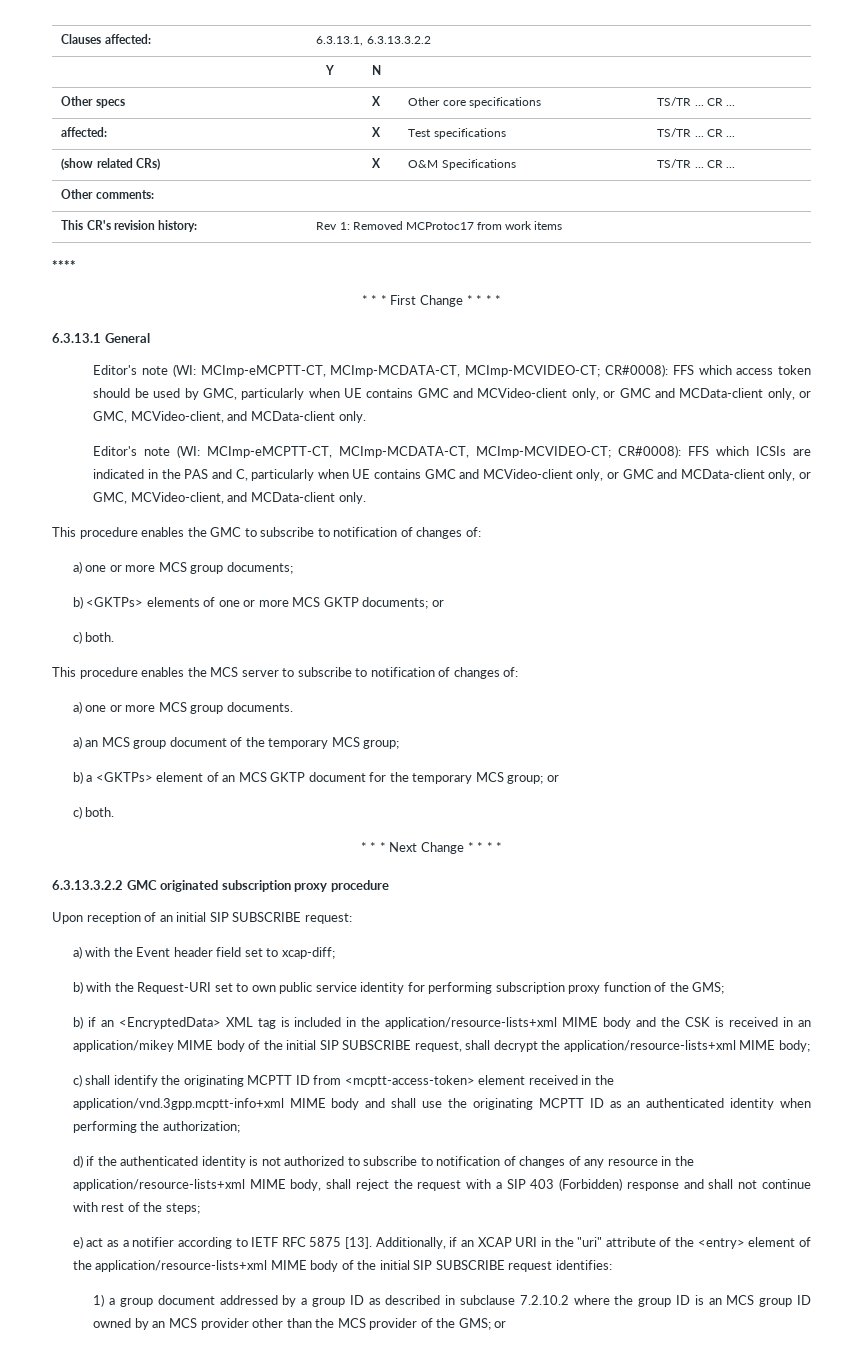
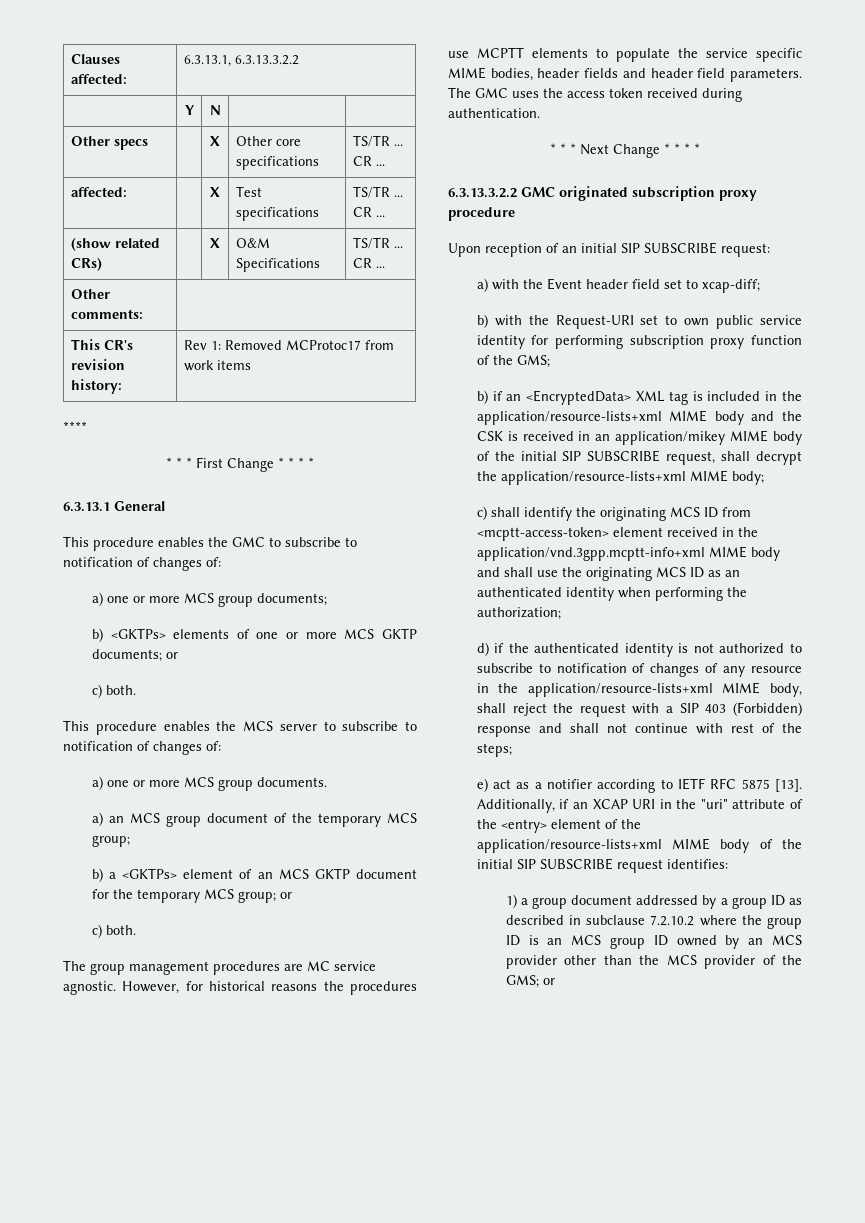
[93,364,811,377] [93,388,811,400] [93,411,366,423] [93,445,811,458] [93,469,811,481] [93,492,366,504] // Editor's note (WI: MCImp-eMCPTT-CT, MCImp-MCDATA-CT, MCImp-MCVIDEO-CT; CR#0008): FFS which access token should be used by GMC, particularly when UE contains GMC and MCVideo-client only, or GMC and MCData-client only, or GMC, MCVideo-client, and MCData-client only. // Editor's note (WI: MCImp-eMCPTT-CT, MCImp-MCDATA-CT, MCImp-MCVIDEO-CT; CR#0008): FFS which ICSIs are indicated in the PAS and C, particularly when UE contains GMC and MCVideo-client only, or GMC and MCData-client only, or GMC, MCVideo-client, and MCData-client only. -> (165, 506) none
(115, 812) none -> [63,960,376,975] [63,981,417,995] [448,47,802,62] [448,67,802,82] [448,87,742,102] [448,108,540,118] // The group management procedures are MC service agnostic. However, for historical reasons the procedures use MCPTT elements to populate the service specific MIME bodies, header fields and header field parameters. The GMC uses the access token received during authentication.
[247,1075,293,1085] MCPTT -> [669,507,700,517] MCS
[538,1098,584,1108] MCPTT -> [655,567,686,577] MCS

